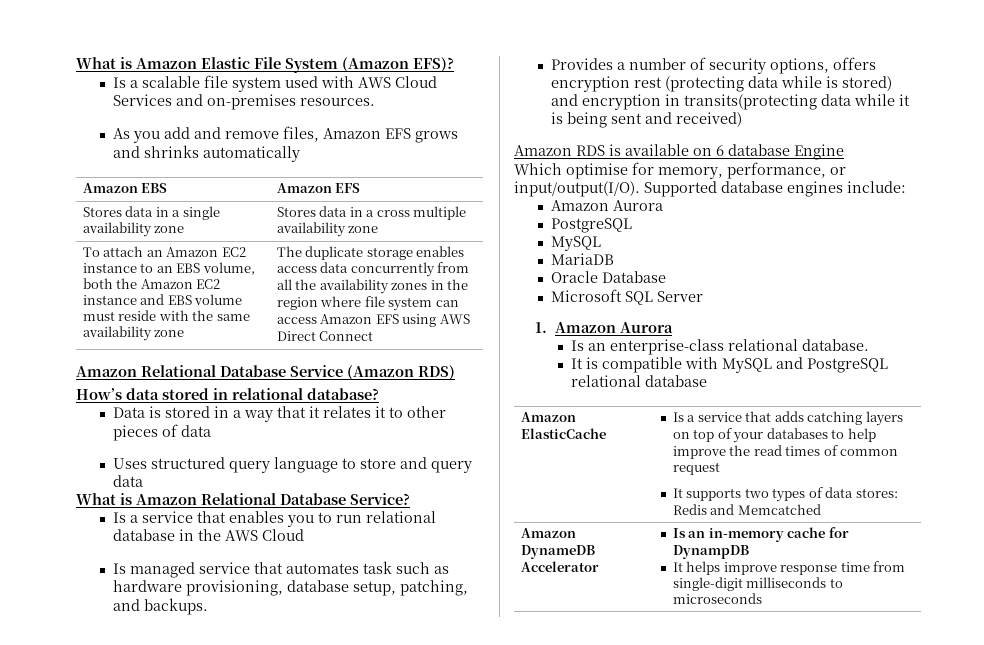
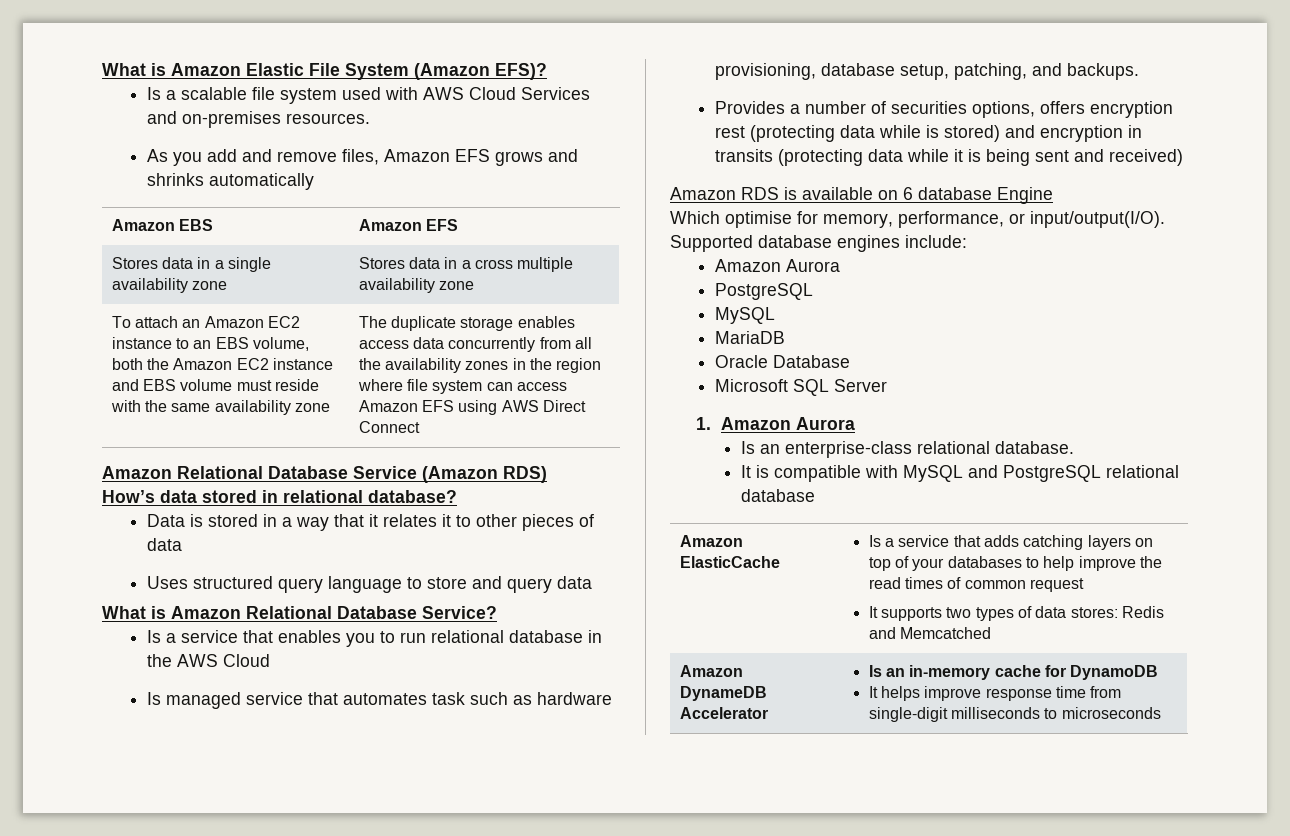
[708,58,766,74] security -> [890,101,967,114] securities
[683,94,817,110] transits(protecting -> [714,149,863,166] transits (protecting
[672,545,749,559] DynampDB -> [1070,665,1159,680] DynamoDB

